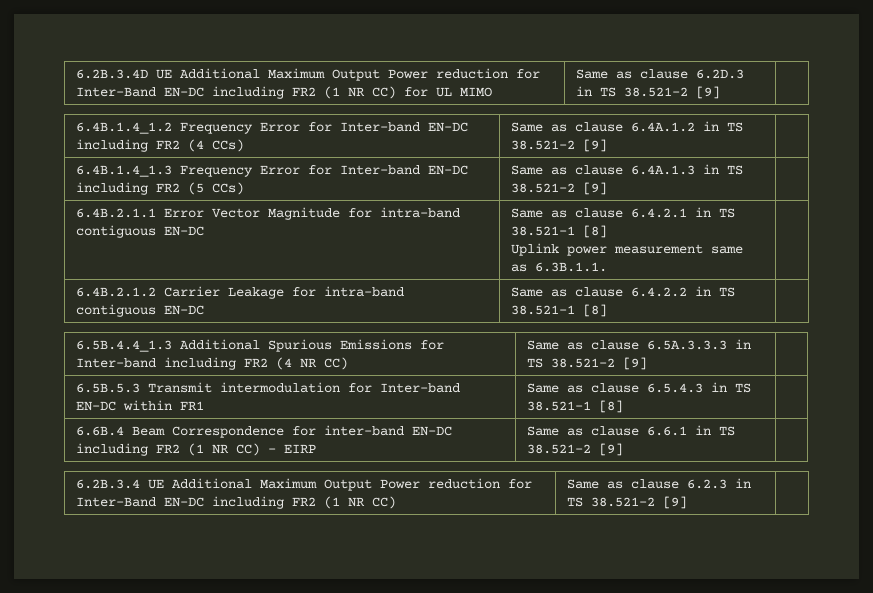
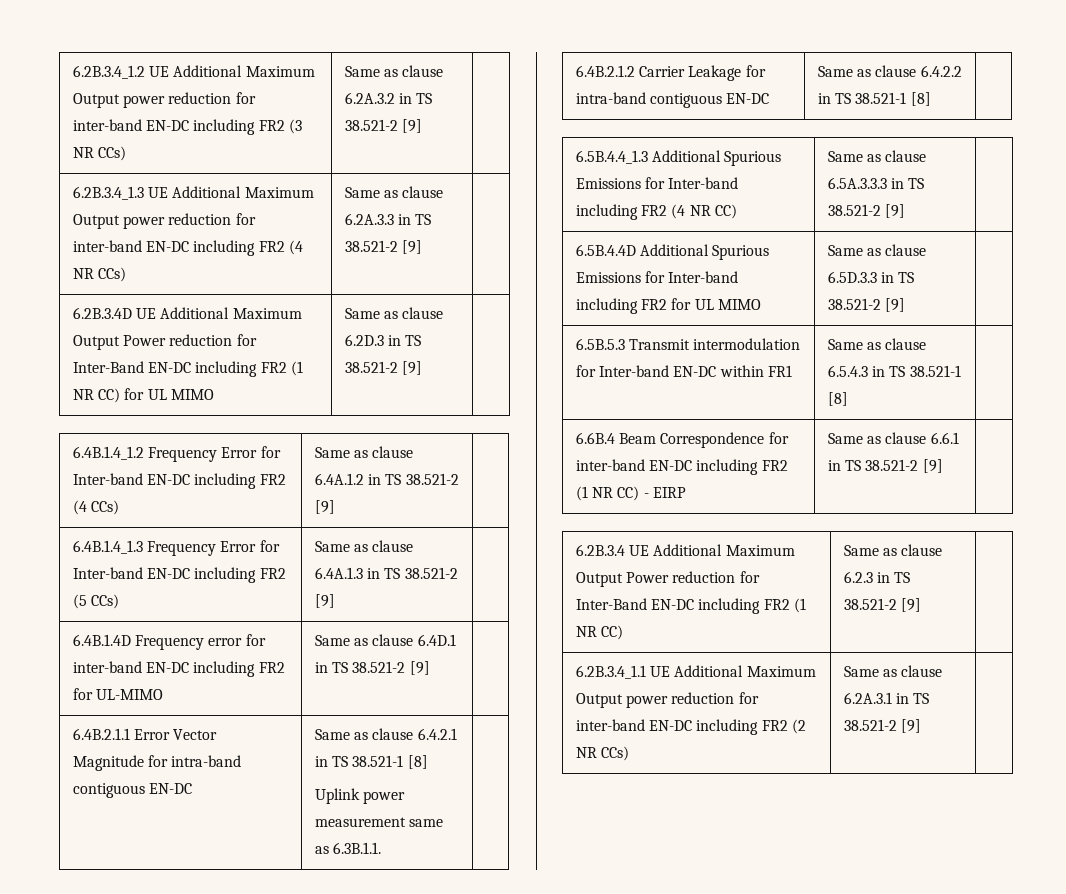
(76, 74) none -> [72,65,315,79] [72,92,256,108] [72,119,302,135] [72,146,126,161] [344,65,444,77] [344,92,433,104] [344,119,422,133] [72,186,314,200] [72,213,256,229] [72,240,303,256] [72,267,126,282] [344,186,444,198] [344,213,432,225] [344,240,422,254] 6.2B.3.4_1.2 UE Additional Maximum Output power reduction for inter-band EN-DC including FR2 (3 NR CCs) | Same as clause 6.2A.3.2 in TS 38.521-2 [9] | // 6.2B.3.4_1.3 UE Additional Maximum Output power reduction for inter-band EN-DC including FR2 (4 NR CCs) | Same as clause 6.2A.3.3 in TS 38.521-2 [9] | //
(608, 188) none -> [72,634,266,650] [72,661,285,677] [72,688,163,700] [314,634,456,646] [314,661,430,675] // 6.4B.1.4D Frequency error for inter-band EN-DC including FR2 for UL-MIMO | Same as clause 6.4D.1 in TS 38.521-2 [9] |
(648, 363) none -> [575,244,770,260] [575,271,739,283] [575,298,761,314] [827,244,927,256] [827,271,915,283] [827,298,905,312] // 6.5B.4.4D Additional Spurious Emissions for Inter-band including FR2 for UL MIMO | Same as clause 6.5D.3.3 in TS 38.521-2 [9] |
(688, 502) none -> [575,665,816,679] [575,692,759,708] [575,719,806,735] [575,746,629,761] [843,665,943,677] [843,692,930,704] [843,719,921,733] // 6.2B.3.4_1.1 UE Additional Maximum Output power reduction for inter-band EN-DC including FR2 (2 NR CCs) | Same as clause 6.2A.3.1 in TS 38.521-2 [9] |

